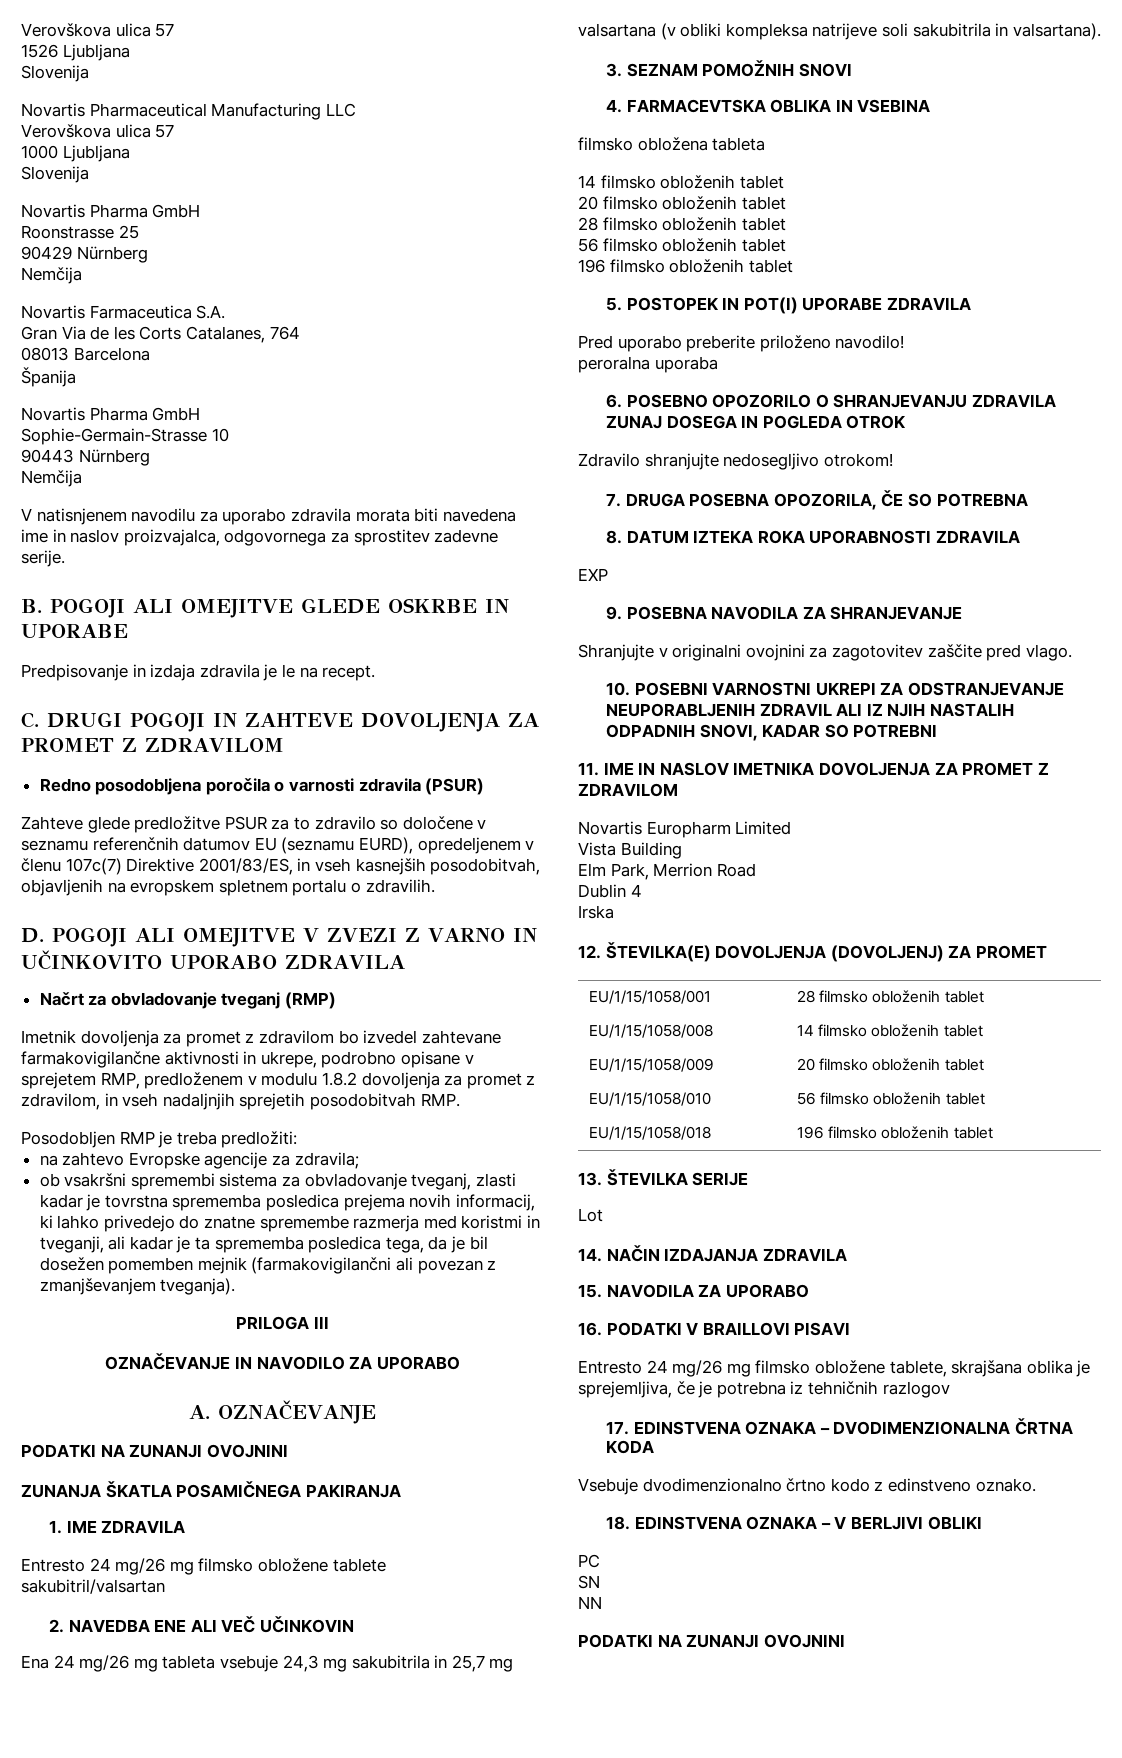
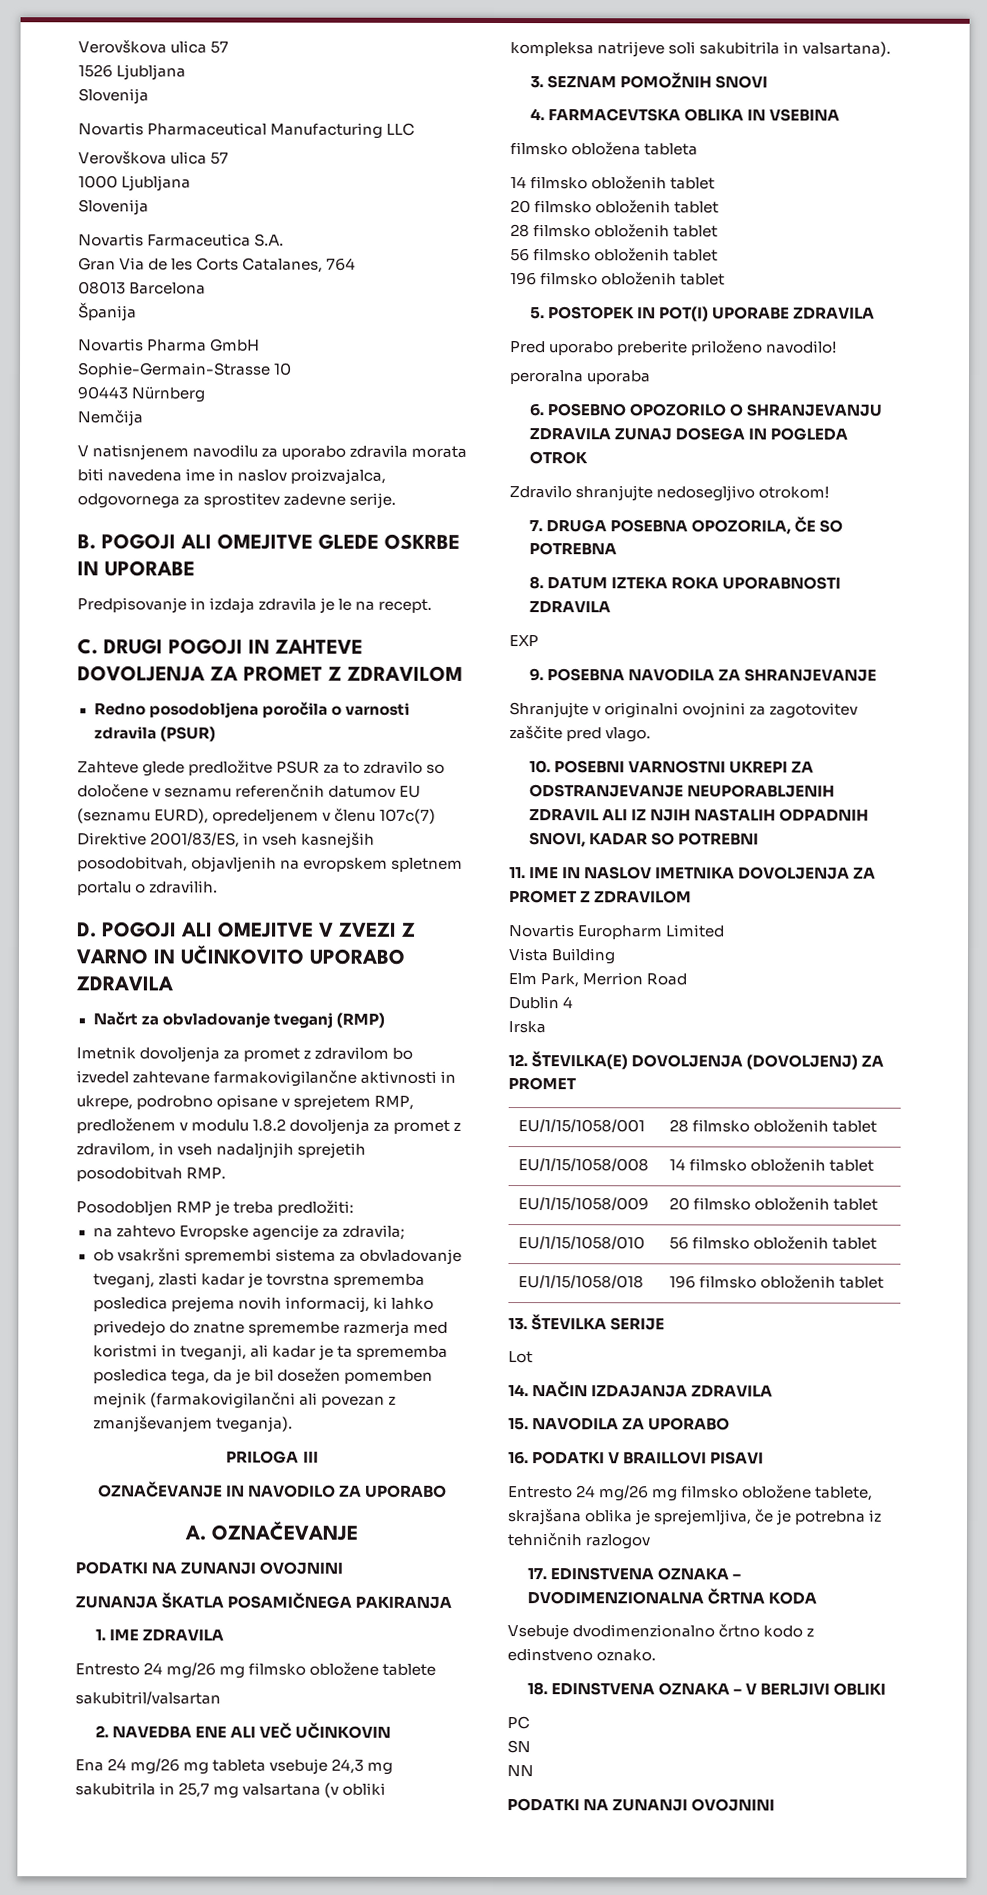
[21,204,201,218] [21,225,139,239] [21,246,148,263] [21,267,82,284] // Novartis Pharma GmbH // Roonstrasse 25 // 90429 Nürnberg // Nemčija -> (149, 207) none

